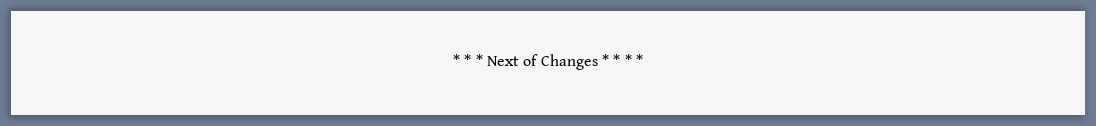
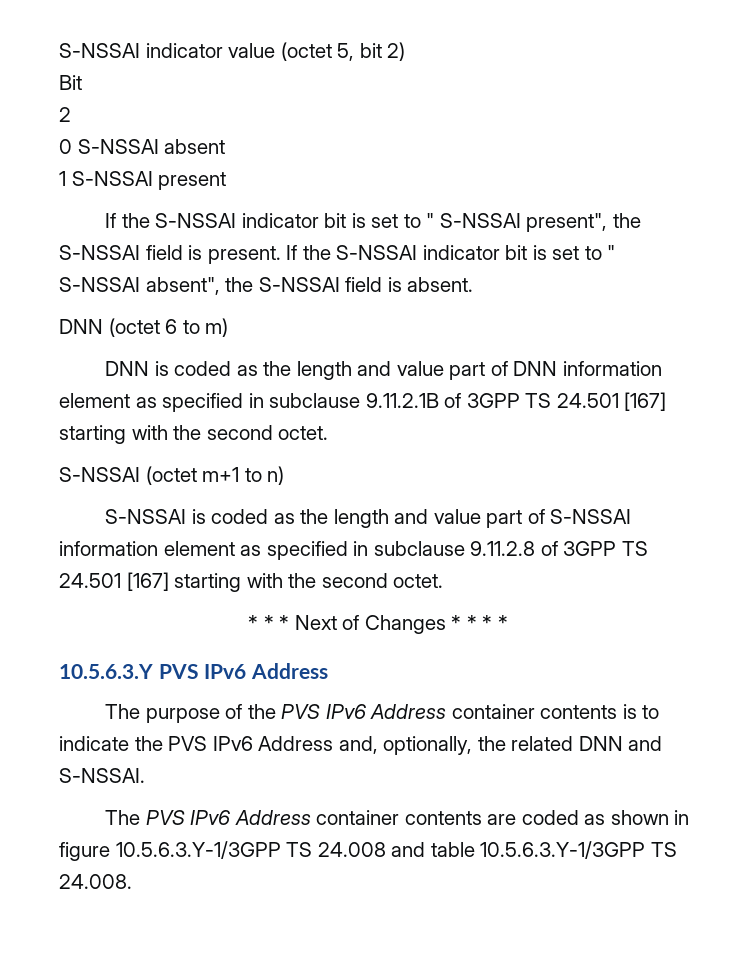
(453, 60) none -> [59,42,406,61] [59,75,82,90] [59,107,71,122] [59,139,226,154] [59,171,227,190] [105,213,641,232] [59,245,616,264] [59,277,474,295] [59,318,229,337] [105,361,662,380] [59,392,667,412] [59,425,329,444] [59,466,285,485] [105,509,632,528] [59,541,648,560] [59,572,444,592] S-NSSAI indicator value (octet 5, bit 2) // Bit // 2 // 0 S-NSSAI absent // 1 S-NSSAI present // If the S-NSSAI indicator bit is set to " S-NSSAI present", the S-NSSAI field is present. If the S-NSSAI indicator bit is set to " S-NSSAI absent", the S-NSSAI field is absent. // DNN (octet 6 to m) // DNN is coded as the length and value part of DNN information element as specified in subclause 9.11.2.1B of 3GPP TS 24.501 [167] starting with the second octet. // S-NSSAI (octet m+1 to n) // S-NSSAI is coded as the length and value part of S-NSSAI information element as specified in subclause 9.11.2.8 of 3GPP TS 24.501 [167] starting with the second octet. //
(643, 60) none -> [59,663,329,679] [105,704,660,723] [59,736,663,755] [59,768,145,783] [105,810,690,825] [59,841,677,861] [59,874,132,889] // 10.5.6.3.Y PVS IPv6 Address // The purpose of the PVS IPv6 Address container contents is to indicate the PVS IPv6 Address and, optionally, the related DNN and S-NSSAI. // The PVS IPv6 Address container contents are coded as shown in figure 10.5.6.3.Y-1/3GPP TS 24.008 and table 10.5.6.3.Y-1/3GPP TS 24.008.

